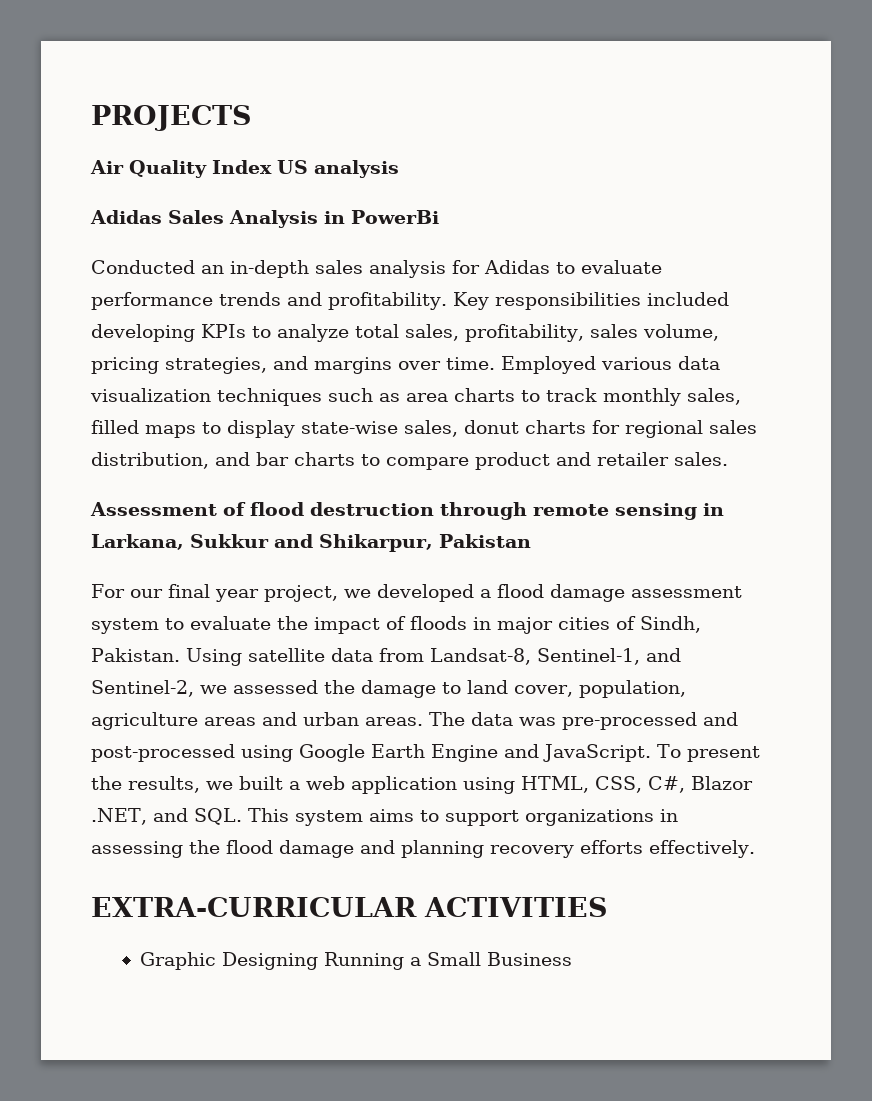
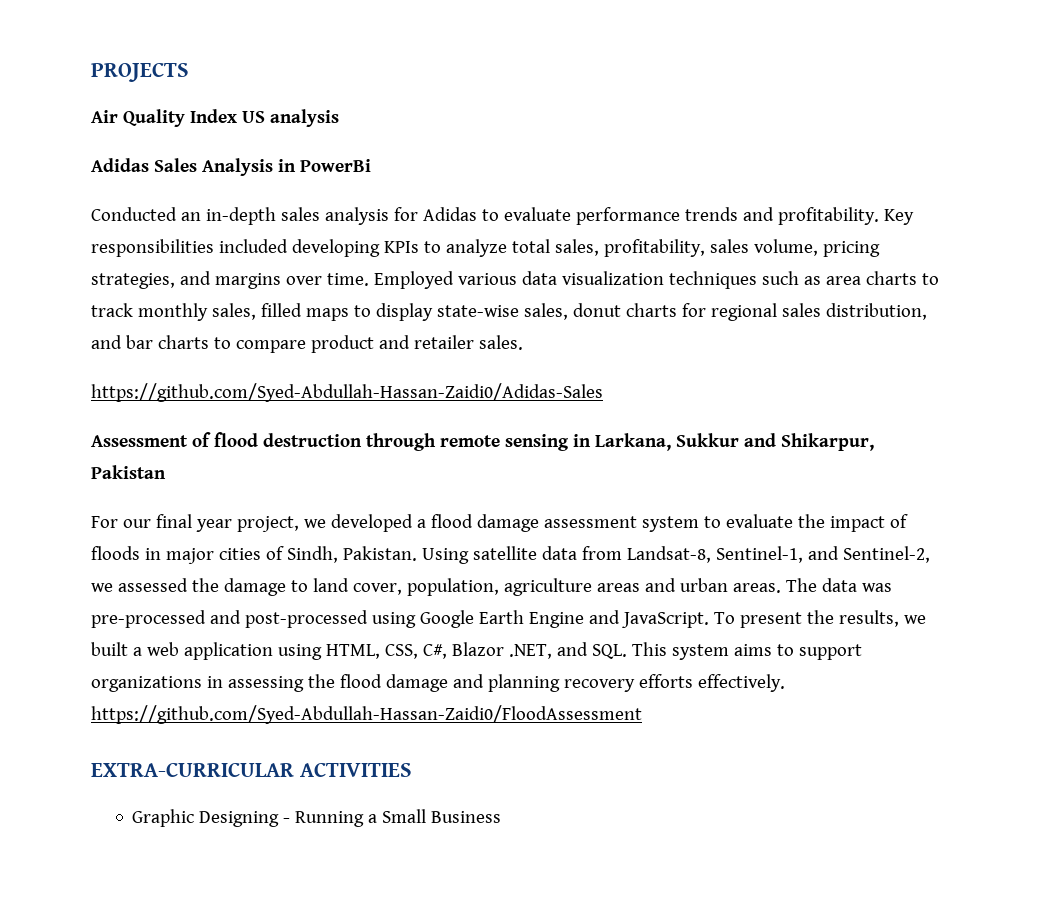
(728, 459) none -> [91,383,603,402] // https://github.com/Syed-Abdullah-Hassan-Zaidi0/Adidas-Sales
(755, 849) none -> [91,705,642,724] https://github.com/Syed-Abdullah-Hassan-Zaidi0/FloodAssessment
(319, 961) none -> [283,818,291,823] -

